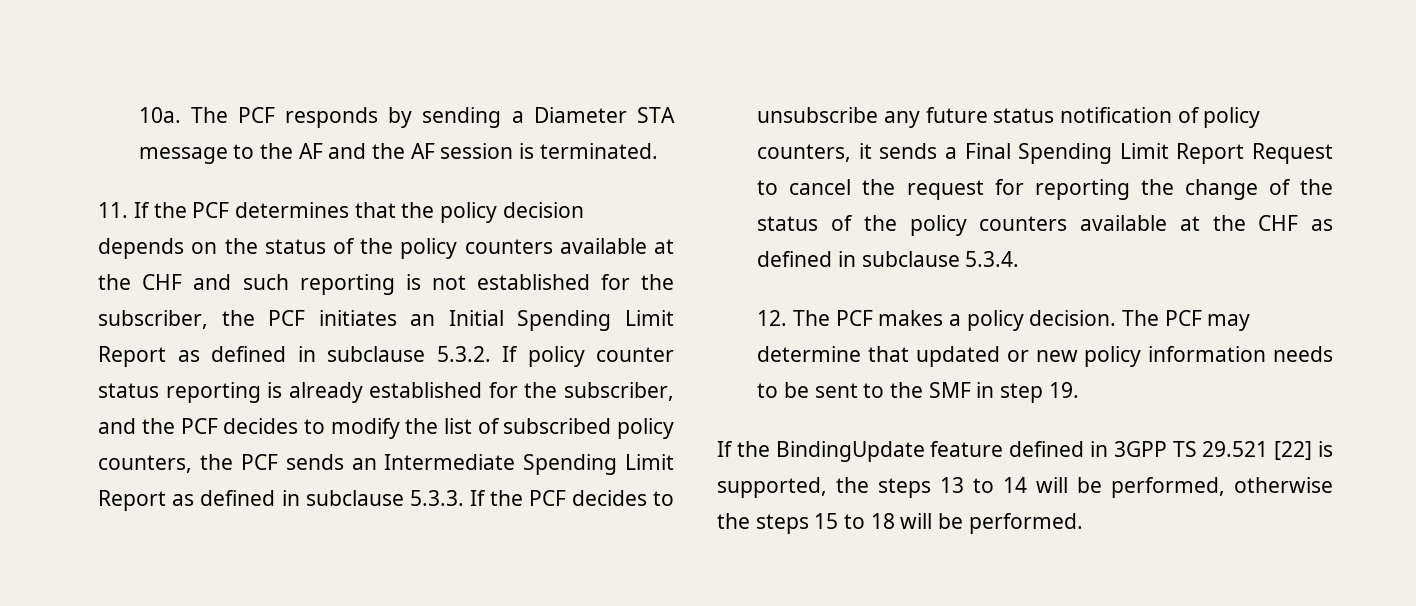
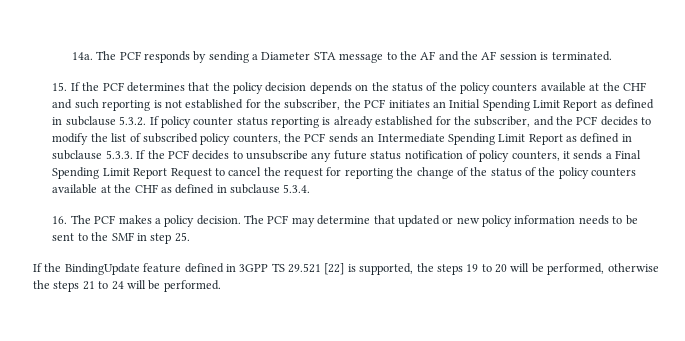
[138,107,181,123] 10a. -> [71,52,93,60] 14a.
[98,202,129,218] 11. -> [52,82,68,91] 15.
[757,310,788,326] 12. -> [52,216,68,224] 16.
[1048,382,1079,398] 19. -> [174,232,190,242] 25.
[940,477,1027,493] 13 to 14 -> [466,264,507,273] 19 to 20
[814,513,895,529] 15 to 18 -> [82,281,124,290] 21 to 24

